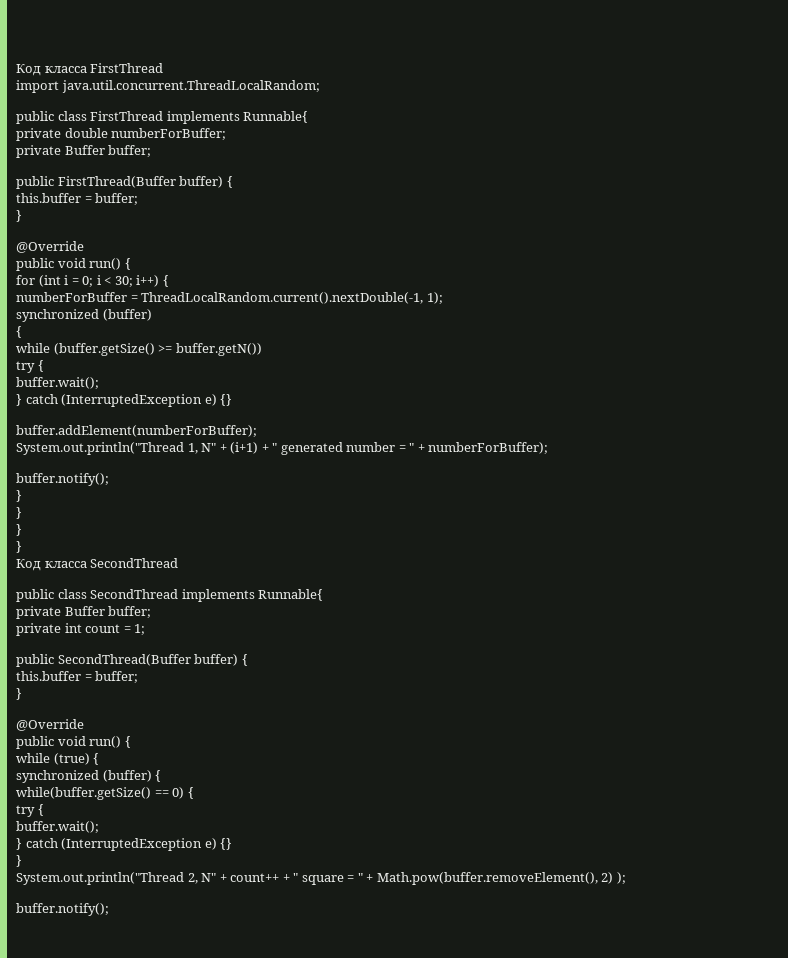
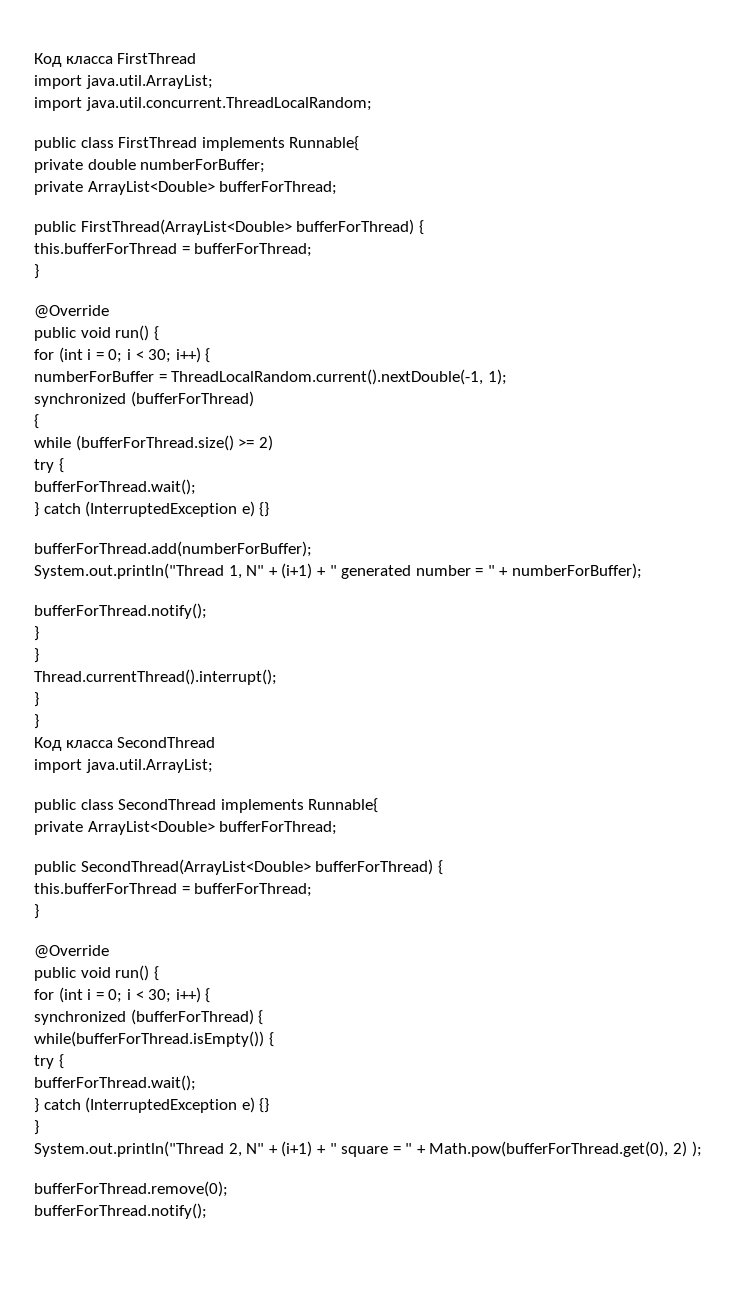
(164, 68) none -> [34,75,213,89] // import java.util.ArrayList;
[64,145,152,157] [16,176,233,189] [16,193,139,205] Buffer buffer; // public FirstThread(Buffer buffer) { // this.buffer = buffer; -> [87,181,338,195] [34,219,424,235] [34,243,313,257] ArrayList<Double> bufferForThread; // public FirstThread(ArrayList<Double> bufferForThread) { // this.bufferForThread = bufferForThread;
[102,309,152,321] [16,326,22,338] [16,343,262,356] [16,360,44,373] [16,377,99,389] [16,394,233,407] [16,425,257,437] (buffer) // { // while (buffer.getSize() >= buffer.getN()) // try { // buffer.wait(); // } catch (InterruptedException e) {} // buffer.addElement(numberForBuffer); -> [130,391,254,407] [34,414,39,429] [34,435,273,451] [34,458,64,473] [34,479,196,495] [34,501,270,517] [34,541,312,557] (bufferForThread) // { // while (bufferForThread.size() >= 2) // try { // bufferForThread.wait(); // } catch (InterruptedException e) {} // bufferForThread.add(numberForBuffer);
[16,473,109,486] [16,490,22,502] [16,507,22,519] buffer.notify(); // } // } -> [34,603,207,619] [34,626,39,641] [34,648,39,663] [34,669,277,685] bufferForThread.notify(); // } // } // Thread.currentThread().interrupt();
(179, 563) none -> [34,759,213,773] // import java.util.ArrayList;
[64,606,152,618] [16,623,146,636] [16,654,248,667] [16,671,139,683] [16,688,22,700] [16,719,84,731] [16,736,131,749] [16,753,90,765] Buffer buffer; // private int count = 1; // public SecondThread(Buffer buffer) { // this.buffer = buffer; // } // @Override // public void run() { // while (true) -> [87,821,338,835] [34,859,443,875] [34,883,313,897] [34,904,39,919] [34,945,109,959] [34,965,159,981] [34,987,201,1003] ArrayList<Double> bufferForThread; // public SecondThread(ArrayList<Double> bufferForThread) { // this.bufferForThread = bufferForThread; // } // @Override // public void run() { // for (int i = 0; i < 30; i++)
[102,770,162,782] [16,787,185,800] (buffer) { // while(buffer.getSize() == 0) -> [130,1009,264,1025] [34,1031,264,1047] (bufferForThread) { // while(bufferForThread.isEmpty())
[16,821,99,833] buffer.wait(); -> [34,1075,196,1091] bufferForThread.wait();
[230,873,280,882] count++ -> [281,1141,313,1157] (i+1)
[376,872,598,885] Math.pow(buffer.removeElement(), -> [429,1141,669,1157] Math.pow(bufferForThread.get(0),
[16,903,109,916] buffer.notify(); -> [34,1181,228,1197] [34,1203,207,1219] bufferForThread.remove(0); // bufferForThread.notify();

